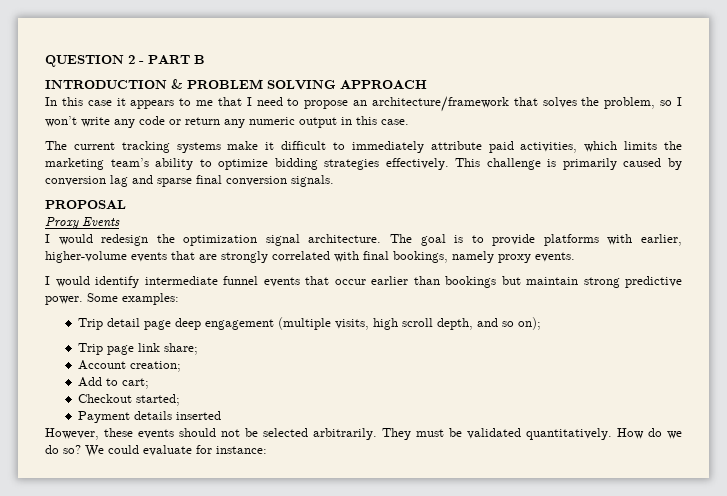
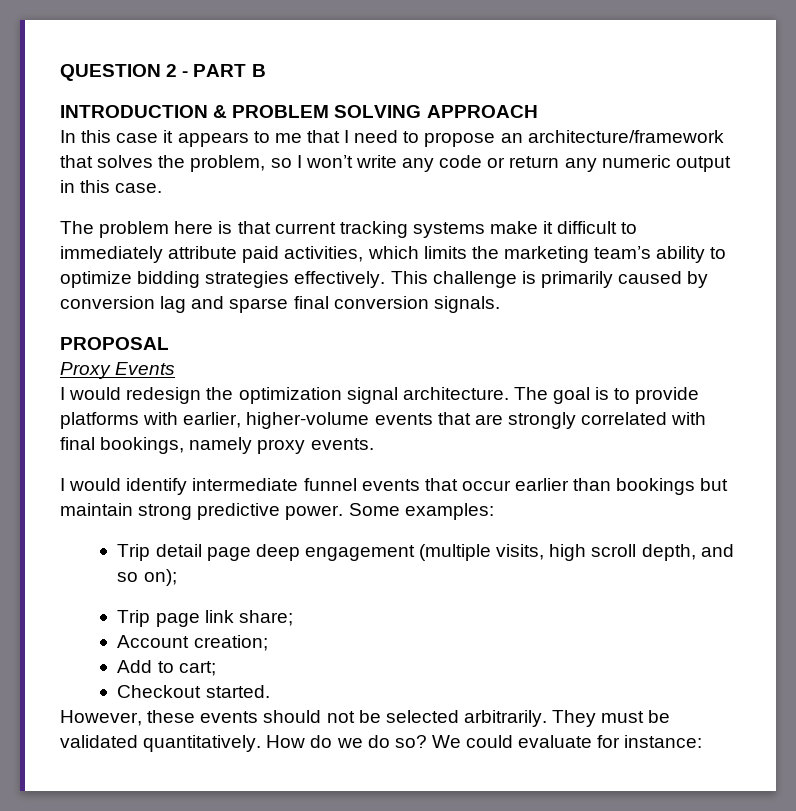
(67, 145) none -> [99,221,271,238] problem here is that
[135,394,180,406] [77,411,221,423] started; // Payment details inserted -> [205,685,270,698] started.

